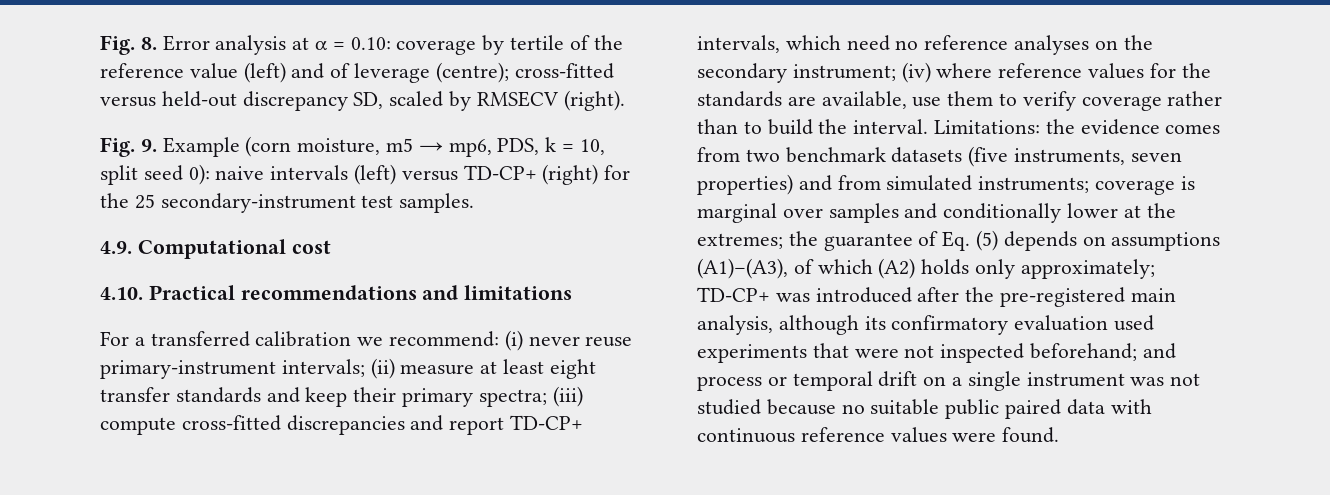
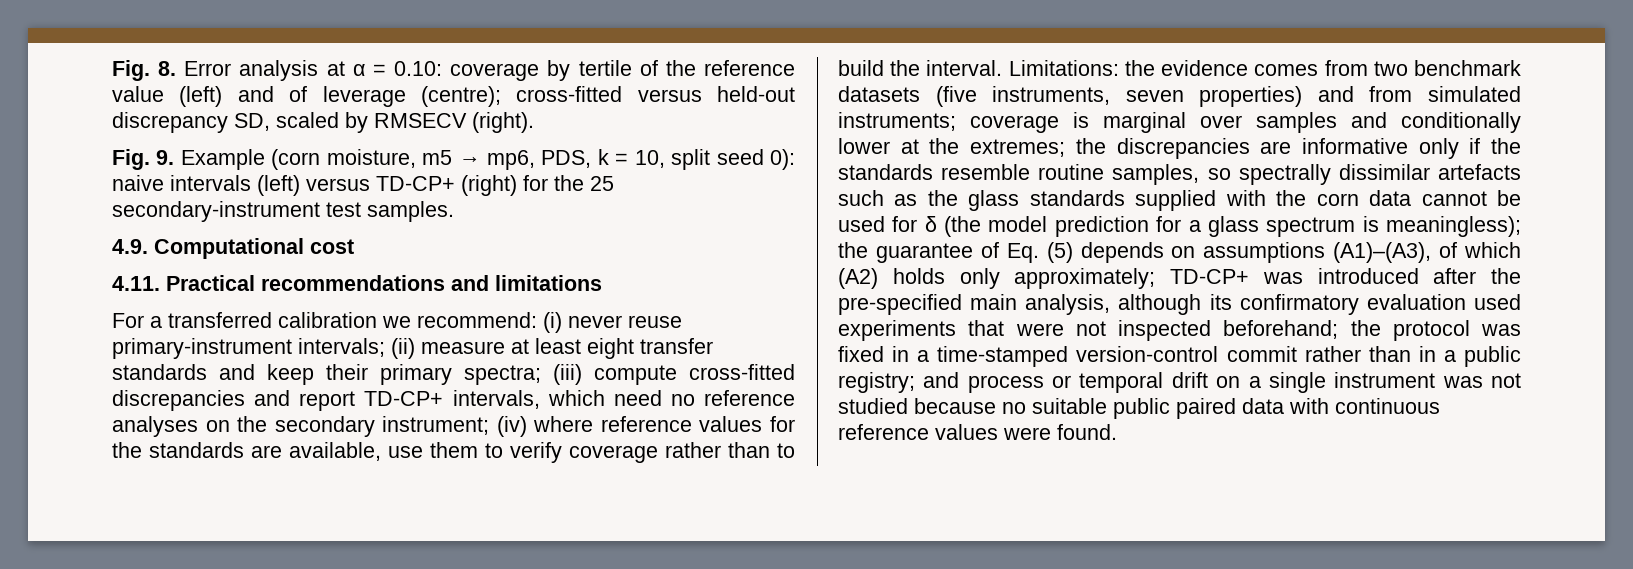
[100,287,143,300] 4.10. -> [112,276,160,291] 4.11.
(818, 238) none -> [1116,138,1521,159] [838,164,1521,185] [838,190,1521,211] [838,216,1521,237] [838,242,868,258] discrepancies are informative only if the standards resemble routine samples, so spectrally dissimilar artefacts such as the glass standards supplied with the corn data cannot be used for δ (the model prediction for a glass spectrum is meaningless); the
[1000,287,1126,307] pre-registered -> [838,294,962,315] pre-specified
(1138, 352) none -> [1350,320,1521,341] [838,346,1521,367] [838,372,915,393] the protocol was fixed in a time-stamped version-control commit rather than in a public registry;

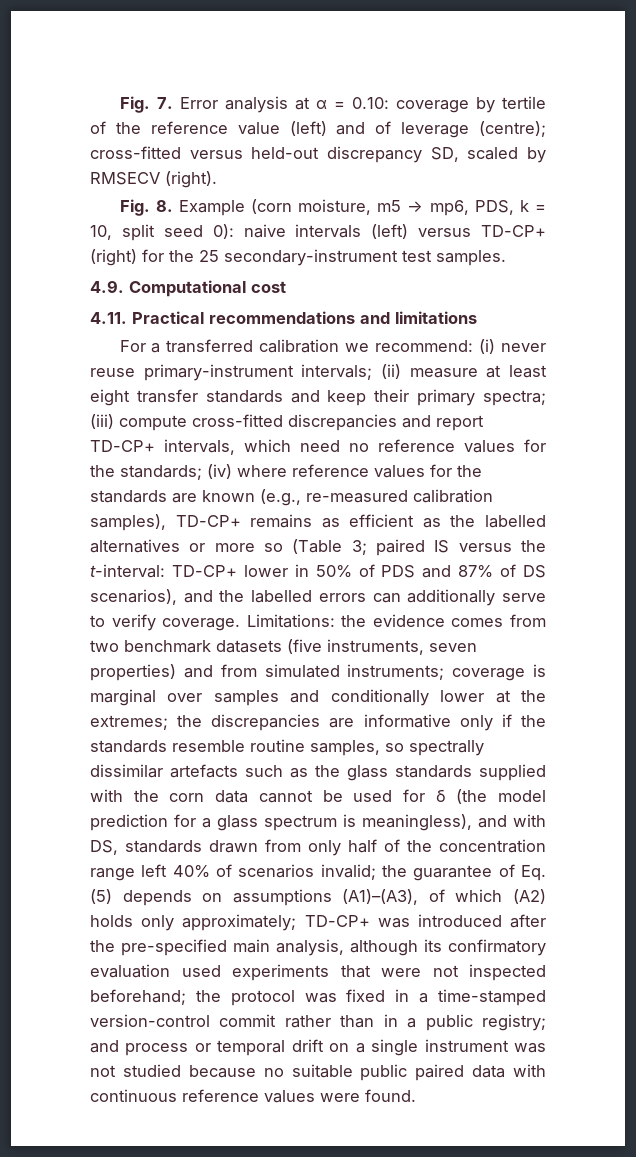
[112,60,177,81] Fig. 8. -> [119,96,173,113] Fig. 7.
[156,150,175,165] 9. -> [155,200,173,212] 8.
[112,416,490,437] analyses on the secondary instrument; -> [464,439,546,453] [90,465,202,480] values for the standards;
[289,442,795,463] [838,60,1003,76] available, use them to verify coverage rather than to build the interval. -> [202,489,493,506] [90,514,546,531] [90,539,546,556] [90,564,546,578] [90,589,546,606] [90,614,241,631] known (e.g., re-measured calibration samples), TD-CP+ remains as efficient as the labelled alternatives or more so (Table 3; paired IS versus the t-interval: TD-CP+ lower in 50% of PDS and 87% of DS scenarios), and the labelled errors can additionally serve to verify coverage.
[1386,216,1521,237] meaningless); -> [362,814,546,831] [90,839,546,856] [90,864,376,881] meaningless), and with DS, standards drawn from only half of the concentration range left 40% of scenarios invalid;

